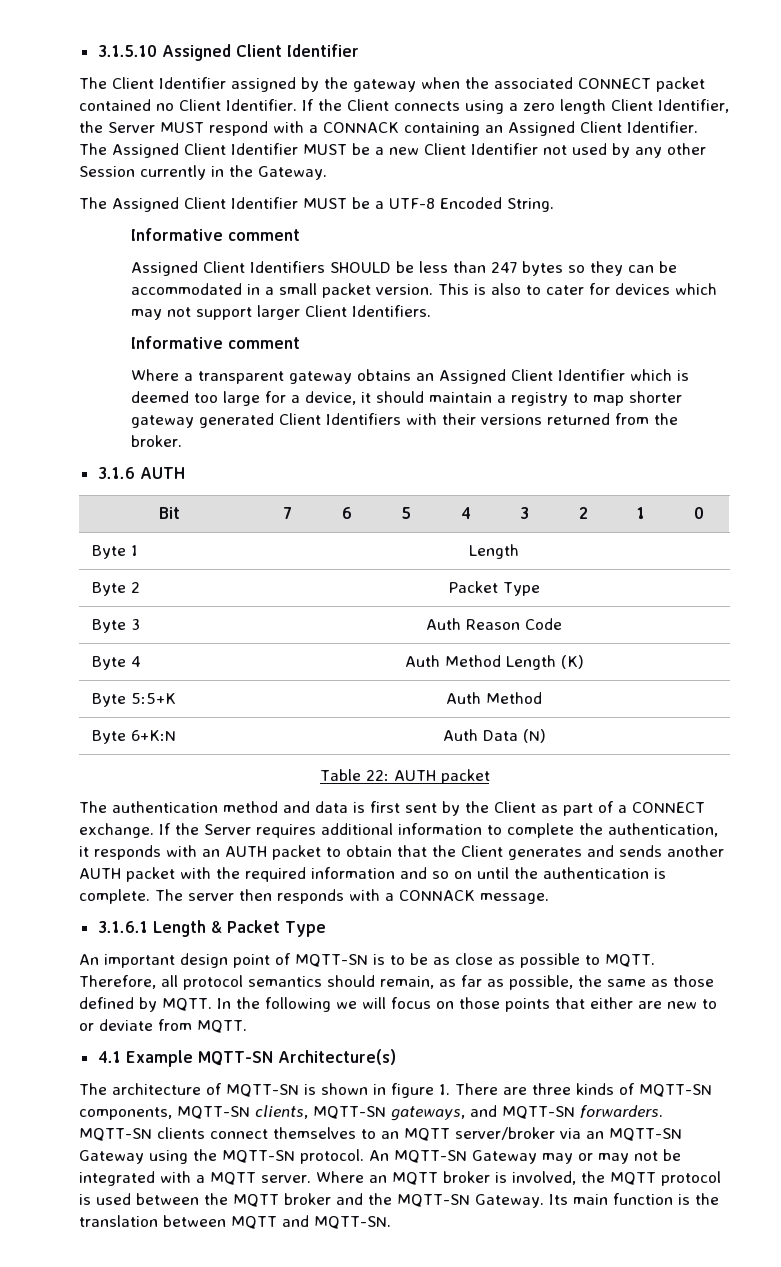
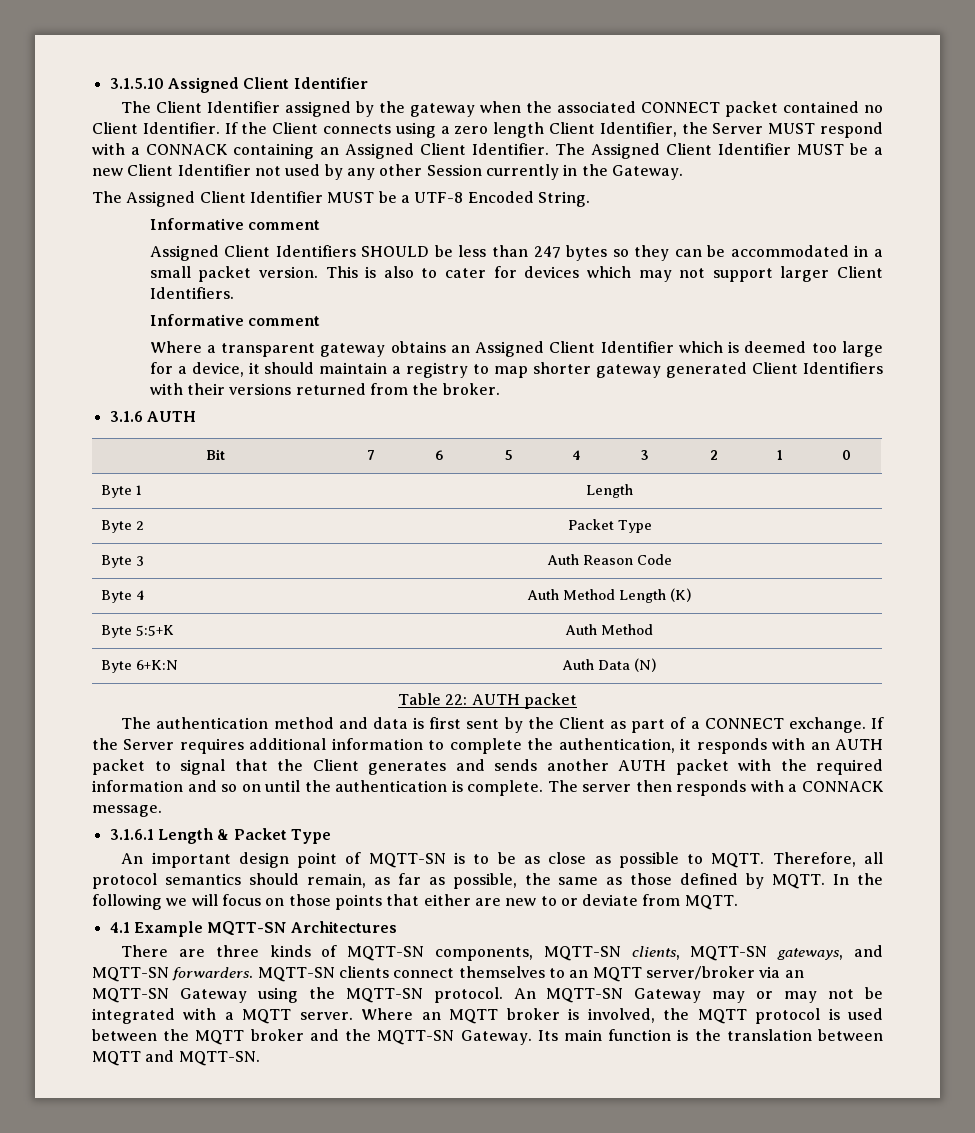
[346,845,392,857] obtain -> [180,759,225,775] signal
[277,1049,396,1065] [79,1083,450,1098] Architecture(s) // The architecture of MQTT-SN is shown in figure 1. -> [290,921,397,933] Architectures //

